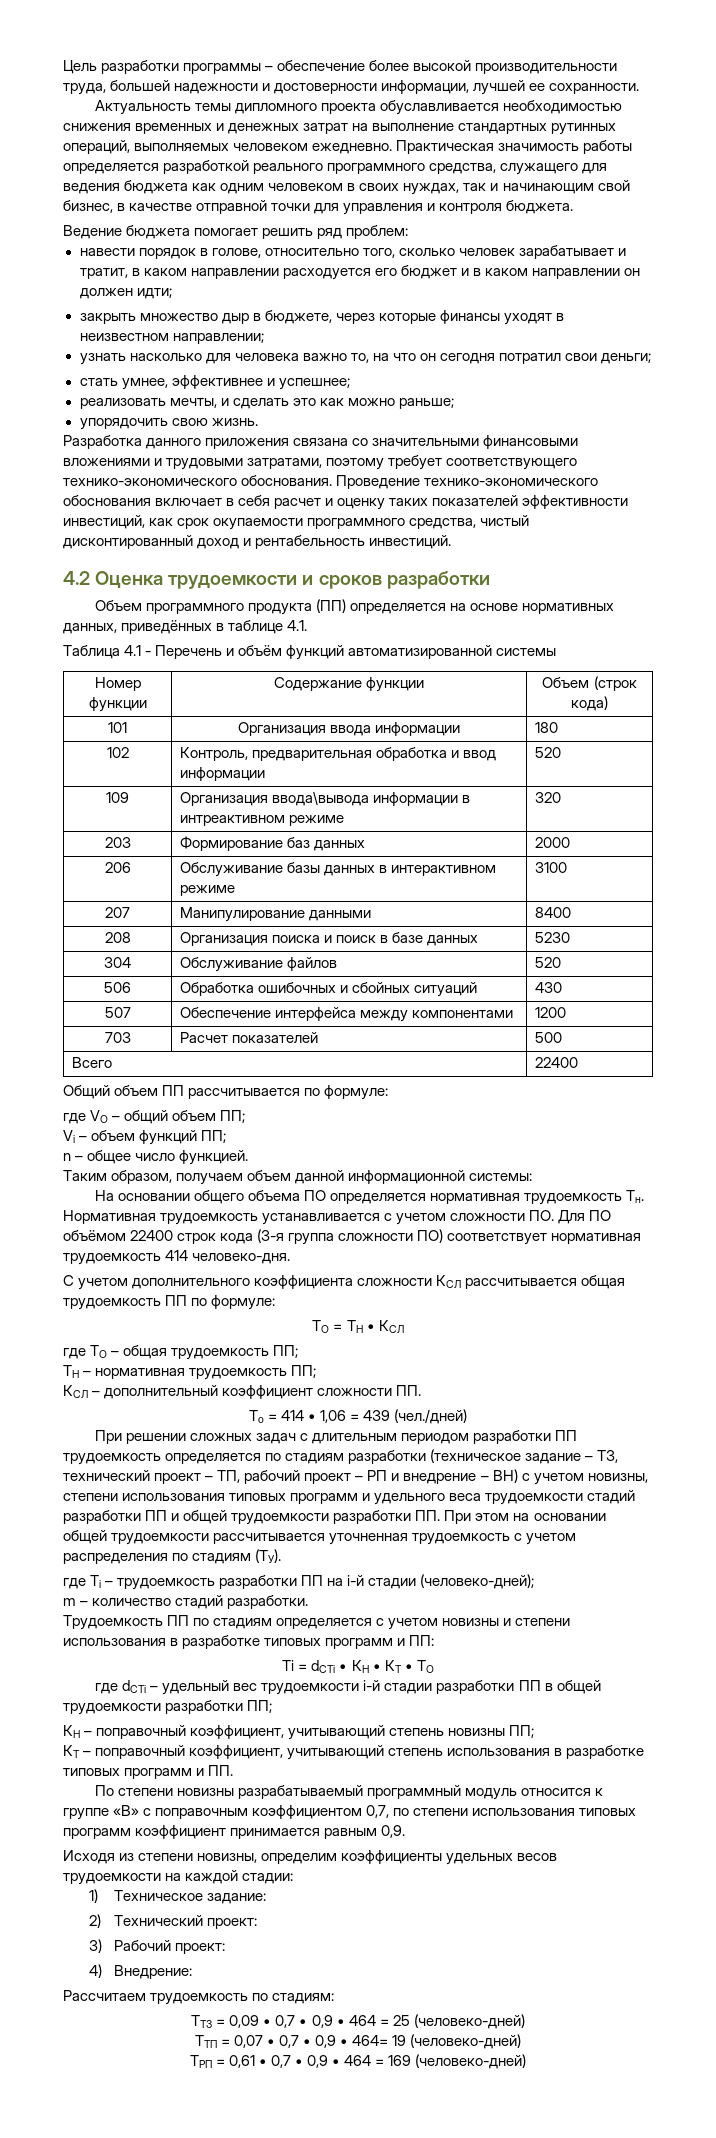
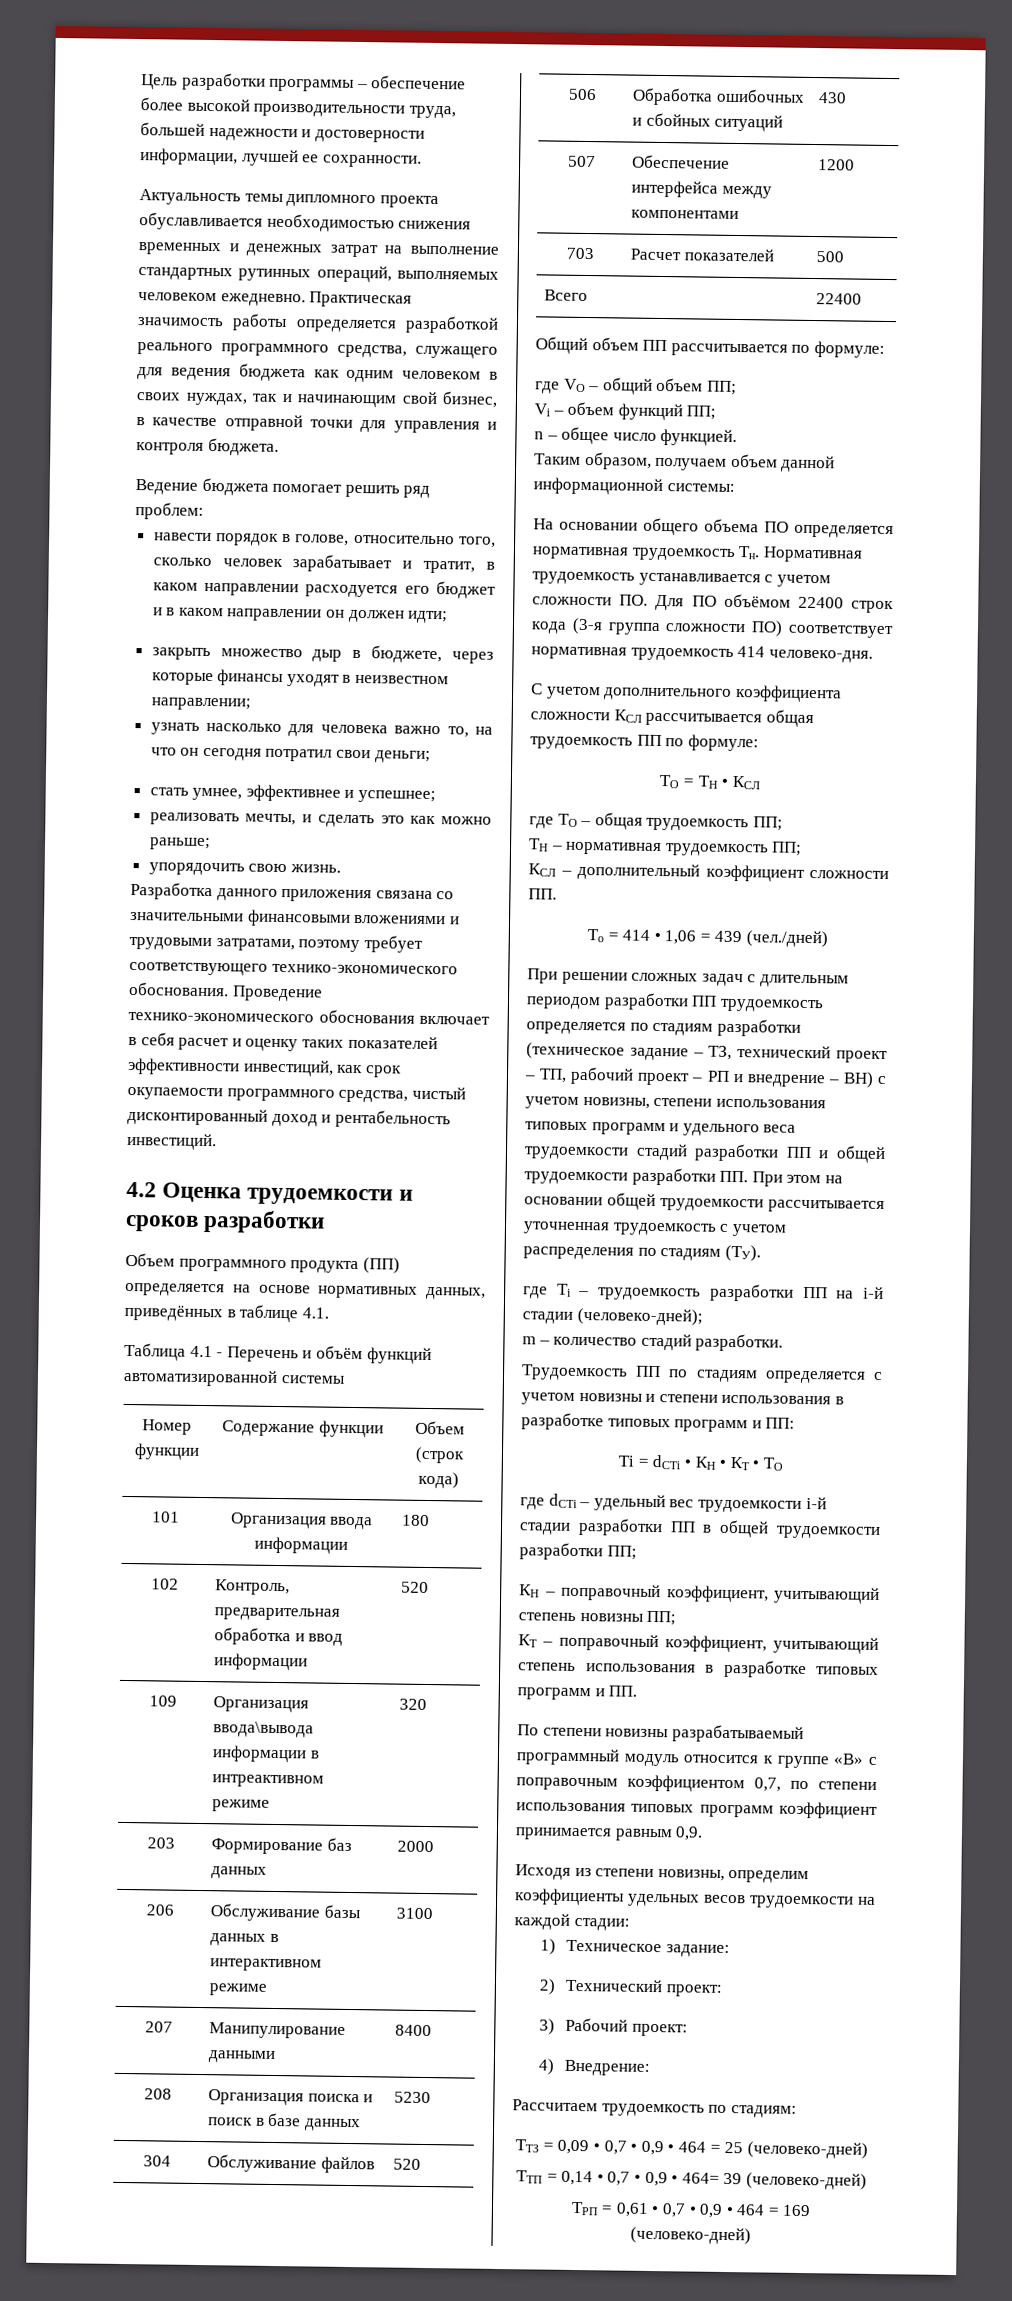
[233,2035,263,2048] 0,07 -> [561,2170,594,2186] 0,14
[392,2035,407,2046] 19 -> [723,2172,743,2185] 39

